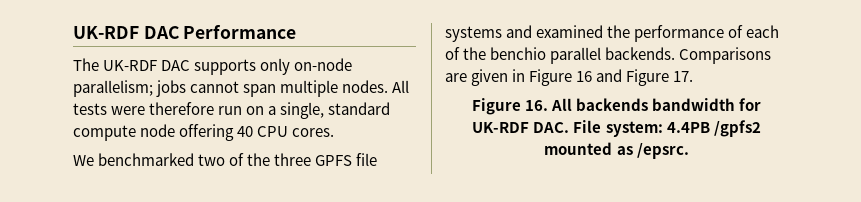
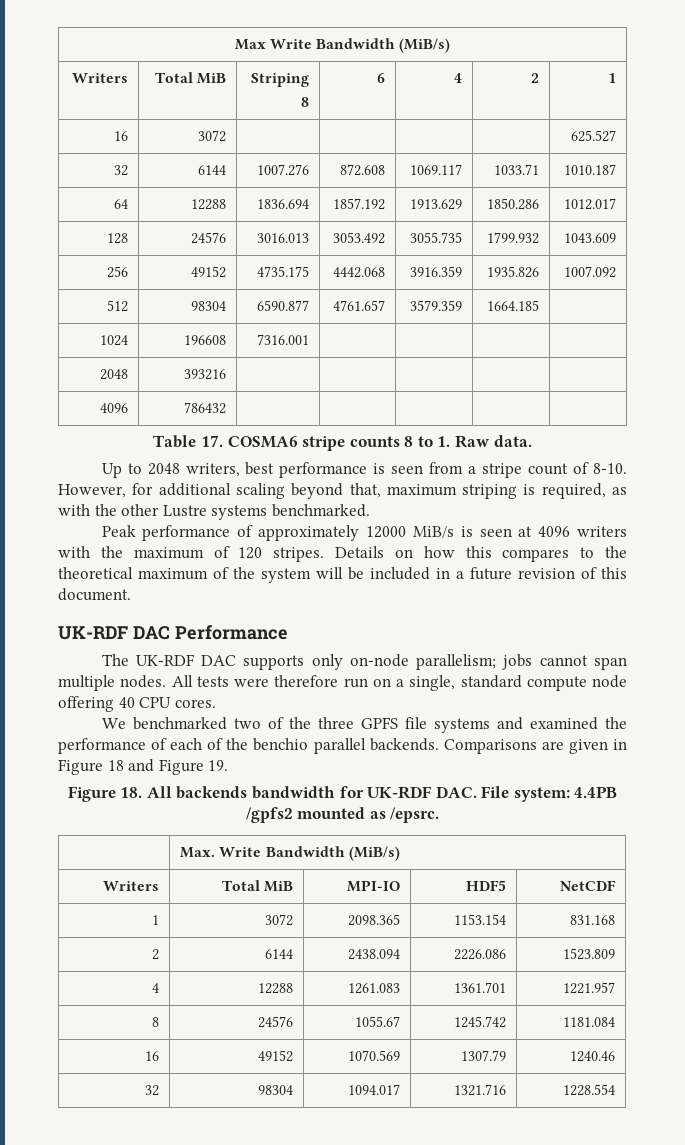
(73, 32) none -> [234,38,451,53] [71,73,128,83] [154,72,226,84] [250,73,309,87] [300,97,309,107] [376,73,385,83] [453,73,462,83] [530,73,539,83] [607,73,616,83] [113,131,128,141] [197,130,226,142] [570,130,616,142] [113,165,128,176] [197,165,226,175] [256,164,309,176] [339,164,385,176] [409,164,462,175] [493,164,539,175] [563,164,616,175] [113,199,128,209] [190,199,226,210] [256,199,309,209] [332,198,385,210] [409,199,462,210] [486,198,539,210] [563,198,616,210] [106,233,128,244] [190,232,226,244] [256,233,309,243] [332,232,385,244] [409,232,462,243] [486,232,539,244] [563,233,616,243] [106,266,128,278] [190,266,226,278] [256,266,309,277] [332,267,385,278] [409,266,462,277] [486,266,539,278] [563,266,616,278] [106,300,128,312] [190,301,226,311] [256,300,309,311] [332,300,385,311] [409,300,462,311] [486,300,539,311] [99,335,128,346] [183,335,226,345] [256,334,309,345] [99,369,128,380] [183,369,226,380] [99,403,128,413] [183,402,226,414] [153,435,532,451] [101,462,627,478] [58,483,627,499] [58,504,370,520] [101,525,627,541] [58,546,627,562] [58,567,627,583] [58,588,131,601] Max Write Bandwidth (MiB/s) // Writers | Total MiB | Striping // 8 | 6 | 4 | 2 | 1 // 16 | 3072 | | | | | 625.527 // 32 | 6144 | 1007.276 | 872.608 | 1069.117 | 1033.71 | 1010.187 // 64 | 12288 | 1836.694 | 1857.192 | 1913.629 | 1850.286 | 1012.017 // 128 | 24576 | 3016.013 | 3053.492 | 3055.735 | 1799.932 | 1043.609 // 256 | 49152 | 4735.175 | 4442.068 | 3916.359 | 1935.826 | 1007.092 // 512 | 98304 | 6590.877 | 4761.657 | 3579.359 | 1664.185 | // 1024 | 196608 | 7316.001 | | | | // 2048 | 393216 | | | | | // 4096 | 786432 | | | | | // Table 17. COSMA6 stripe counts 8 to 1. Raw data. // Up to 2048 writers, best performance is seen from a stripe count of 8-10. However, for additional scaling beyond that, maximum striping is required, as with the other Lustre systems benchmarked. // Peak performance of approximately 12000 MiB/s is seen at 4096 writers with the maximum of 120 stripes. Details on how this compares to the theoretical maximum of the system will be included in a future revision of this document. //
[576,71,593,82] 16 -> [107,760,124,771] 18
[673,71,694,82] [471,98,548,115] 17. // Figure 16. -> [208,760,229,771] [67,786,143,802] 19. // Figure 18.
(689, 151) none -> [180,846,400,861] [102,881,159,891] [221,880,293,892] [346,880,400,892] [465,880,506,891] [559,880,616,891] [151,915,159,925] [264,914,293,926] [347,914,400,926] [453,914,506,925] [569,915,615,925] [151,949,159,960] [264,949,293,959] [347,949,400,960] [453,949,506,960] [562,948,615,960] [151,983,159,993] [257,983,293,994] [347,983,400,994] [453,982,506,993] [562,982,615,994] [151,1017,159,1027] [257,1016,293,1028] [354,1016,400,1027] [453,1016,506,1028] [562,1017,615,1027] [144,1051,159,1061] [257,1050,293,1062] [347,1050,400,1061] [460,1050,506,1061] [569,1051,615,1062] [144,1085,159,1096] [257,1085,293,1095] [347,1084,400,1095] [453,1084,506,1096] [562,1084,615,1096] // | Max. Write Bandwidth (MiB/s) // Writers | Total MiB | MPI-IO | HDF5 | NetCDF // 1 | 3072 | 2098.365 | 1153.154 | 831.168 // 2 | 6144 | 2438.094 | 2226.086 | 1523.809 // 4 | 12288 | 1261.083 | 1361.701 | 1221.957 // 8 | 24576 | 1055.67 | 1245.742 | 1181.084 // 16 | 49152 | 1070.569 | 1307.79 | 1240.46 // 32 | 98304 | 1094.017 | 1321.716 | 1228.554

